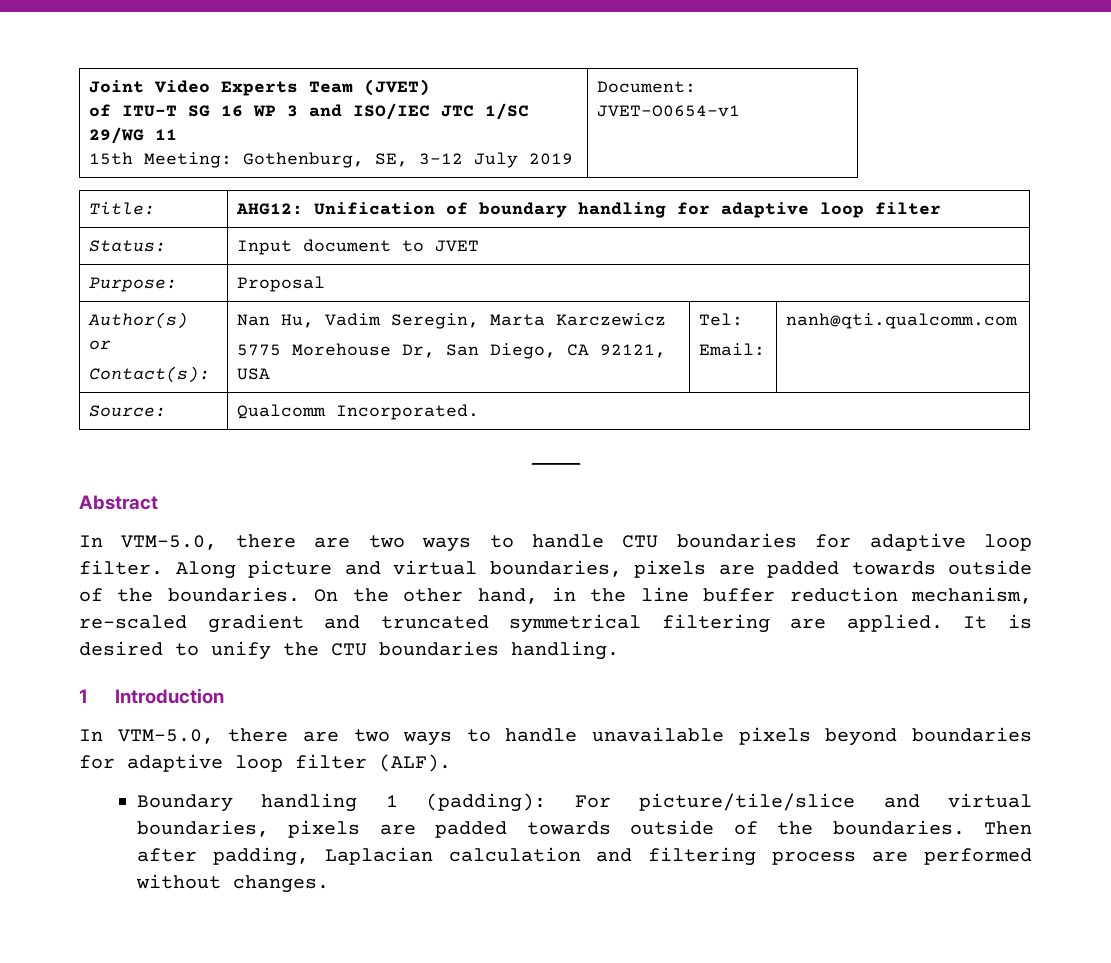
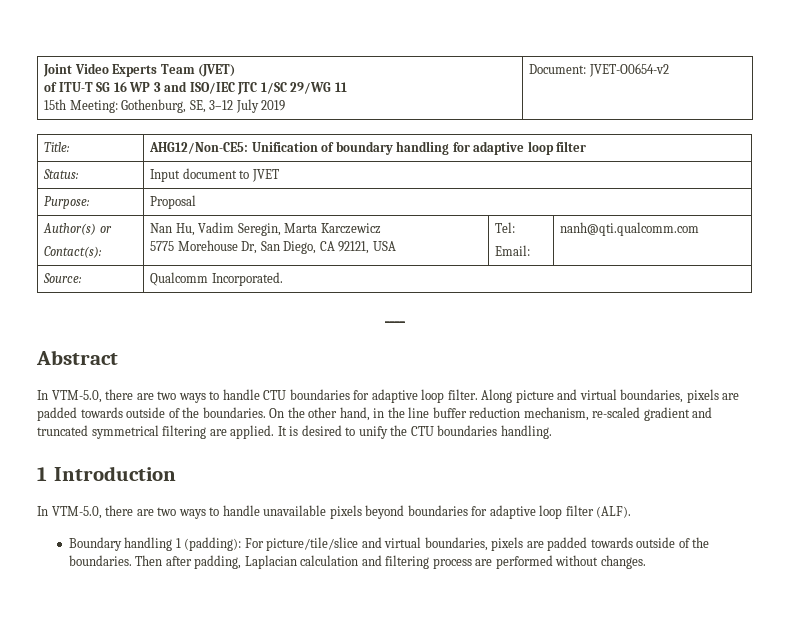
[597,105,741,117] JVET-O0654-v1 -> [588,63,669,77] JVET-O0654-v2
[236,203,304,215] AHG12: -> [149,142,249,154] AHG12/Non-CE5:

